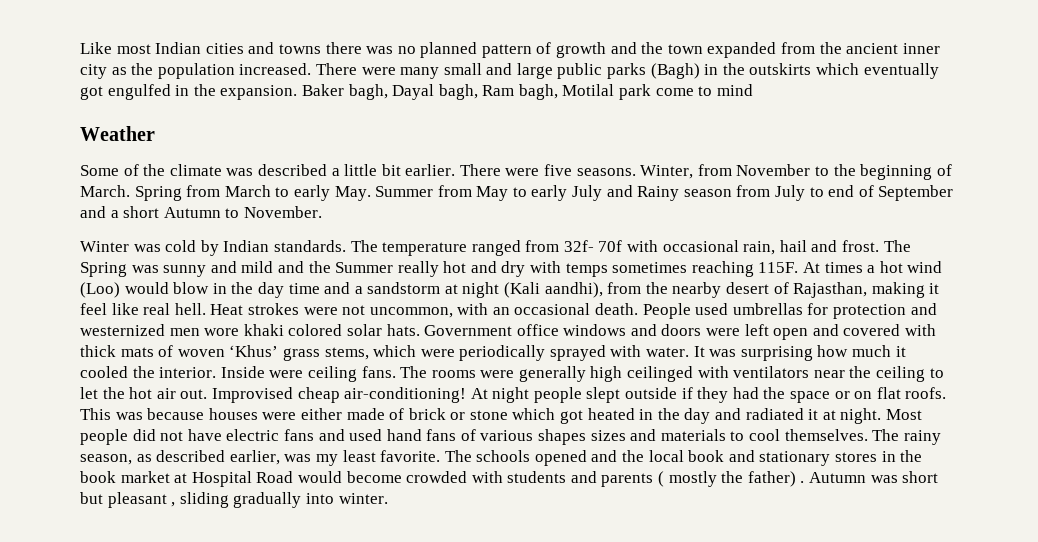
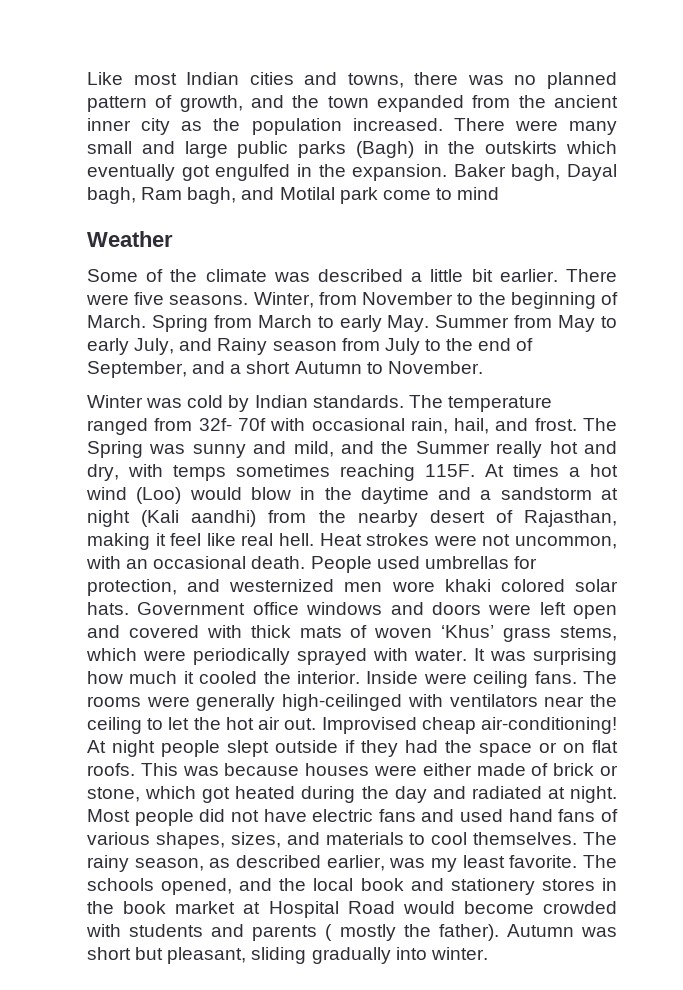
[278,44,321,54] towns -> [347,73,404,88] towns,
[556,42,607,58] growth -> [179,95,243,112] growth,
(558, 92) none -> [241,187,275,200] and
[572,185,603,201] July -> [134,338,175,355] July,
(824, 192) none -> [446,338,474,351] the
[878,185,954,201] September -> [87,361,187,378] September,
[779,240,807,252] hail -> [454,418,490,434] hail,
[241,261,274,273] mild -> [293,441,334,457] mild,
[501,261,526,277] dry -> [87,464,119,481] dry,
[257,282,320,298] day time -> [360,487,429,504] daytime
[544,282,603,298] aandhi), -> [191,510,257,527] aandhi)
[833,304,907,319] protection -> [87,579,177,596] protection,
[590,366,694,382] high ceilinged -> [282,694,403,711] high-ceilinged
[469,410,508,420] stone -> [87,787,140,802] stone,
[639,409,654,420] in -> [301,786,356,803] during
[808,409,819,420] it -> (542, 792) none
[538,429,626,445] shapes sizes -> [155,832,281,849] shapes, sizes,
[534,450,587,466] opened -> [161,878,233,895] opened,
[759,451,831,466] stationary -> [450,878,535,895] stationery
[747,471,805,487] father) . -> [438,924,499,941] father).
[107,492,176,508] pleasant , -> [167,947,247,964] pleasant,

